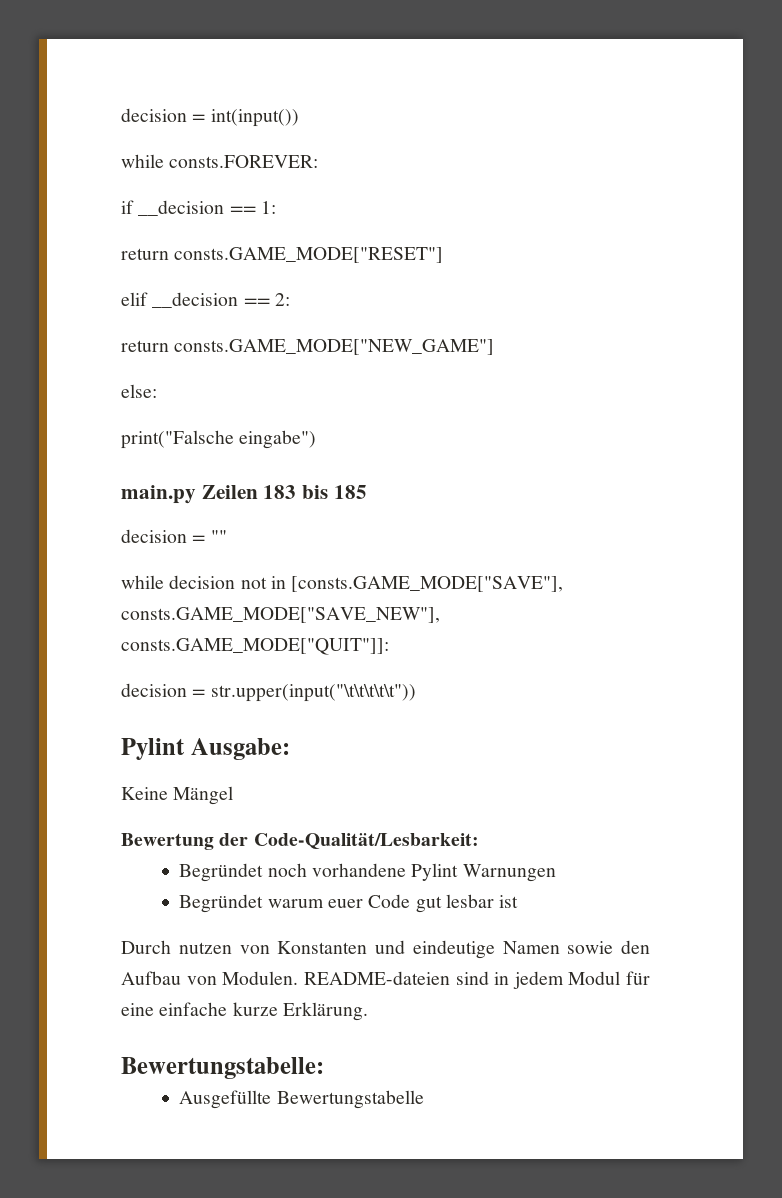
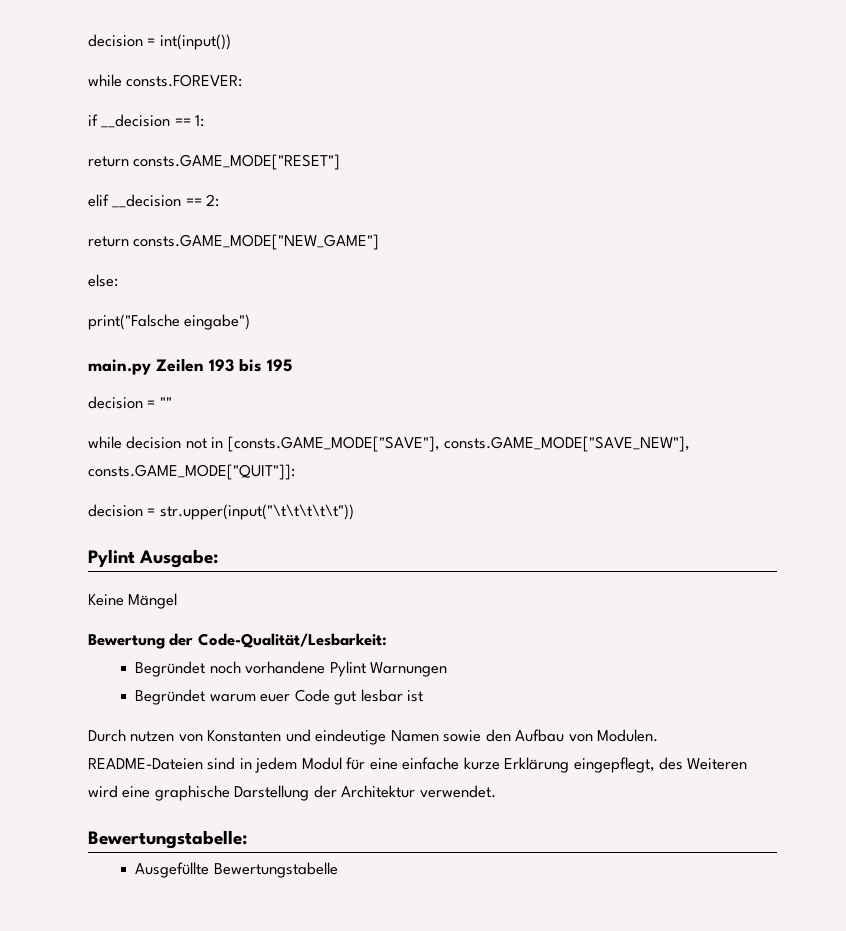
[263,485,367,499] 183 bis 185 -> [209,358,292,372] 193 bis 195
[303,971,450,985] README-dateien -> [88,758,203,770] README-Dateien
[282,1002,368,1021] Erklärung. -> [504,757,748,773] [88,785,496,801] Erklärung eingepflegt, des Weiteren wird eine graphische Darstellung der Architektur verwendet.

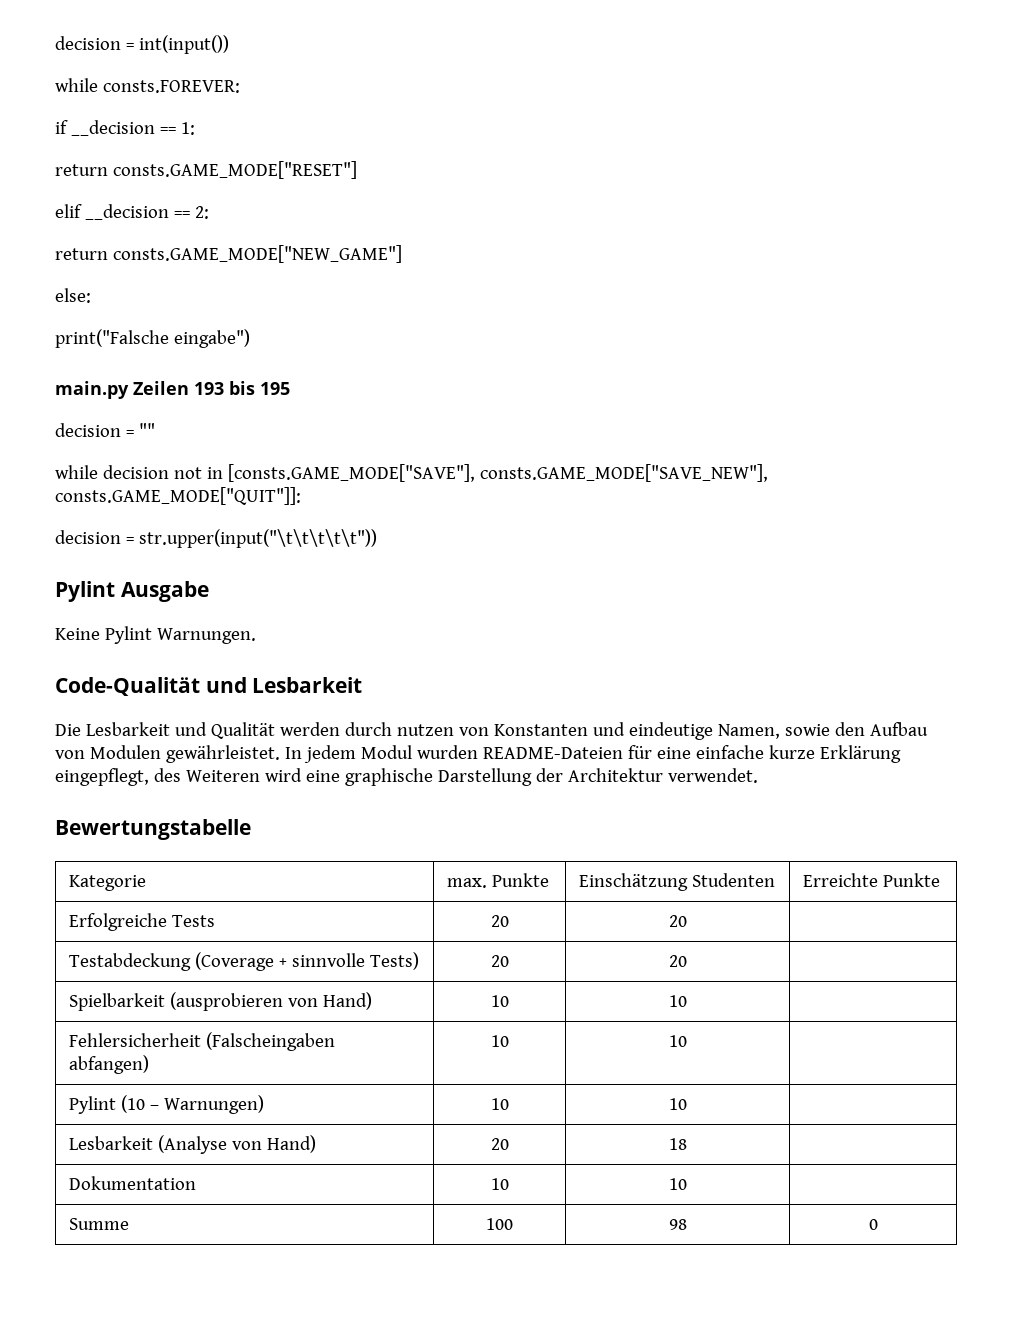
[139,549,219,568] Ausgabe: -> [120,581,209,602] Ausgabe
[128,593,178,609] [88,633,387,649] [135,661,448,677] [135,689,424,705] [88,729,126,742] Mängel // Bewertung der Code-Qualität/Lesbarkeit: // Begründet noch vorhandene Pylint Warnungen // Begründet warum euer Code gut lesbar ist // Durch -> [104,626,256,644] [55,677,363,696] [55,722,392,739] Pylint Warnungen. // Code-Qualität und Lesbarkeit // Die Lesbarkeit und Qualität werden durch
[390,730,439,742] Namen -> [717,724,780,739] Namen,
[597,729,659,742] [88,757,342,773] Modulen. README-Dateien sind in jedem Modul -> [89,745,623,763] Modulen gewährleistet. In jedem Modul wurden README-Dateien
[88,830,247,849] [135,862,210,878] Bewertungstabelle: // Ausgefüllte -> (758, 775) none
(338, 870) none -> [69,875,147,891] [447,873,550,888] [579,873,776,891] [803,873,941,887] [69,913,216,931] [490,915,509,927] [668,915,687,927] [69,952,420,971] [490,955,509,967] [668,955,687,967] [69,992,373,1011] [490,995,509,1007] [668,995,687,1007] [69,1032,336,1051] [69,1055,150,1074] [490,1035,509,1047] [668,1035,687,1047] [69,1095,265,1114] [490,1098,509,1110] [668,1098,687,1110] [69,1135,317,1154] [490,1138,509,1150] [668,1138,687,1150] [69,1176,197,1190] [490,1178,509,1190] [668,1178,687,1190] [69,1218,130,1230] [486,1218,513,1230] [668,1219,687,1230] [868,1219,878,1230] // Kategorie | max. Punkte | Einschätzung Studenten | Erreichte Punkte // Erfolgreiche Tests | 20 | 20 | // Testabdeckung (Coverage + sinnvolle Tests) | 20 | 20 | // Spielbarkeit (ausprobieren von Hand) | 10 | 10 | // Fehlersicherheit (Falscheingaben abfangen) | 10 | 10 | // Pylint (10 – Warnungen) | 10 | 10 | // Lesbarkeit (Analyse von Hand) | 20 | 18 | // Dokumentation | 10 | 10 | // Summe | 100 | 98 | 0

